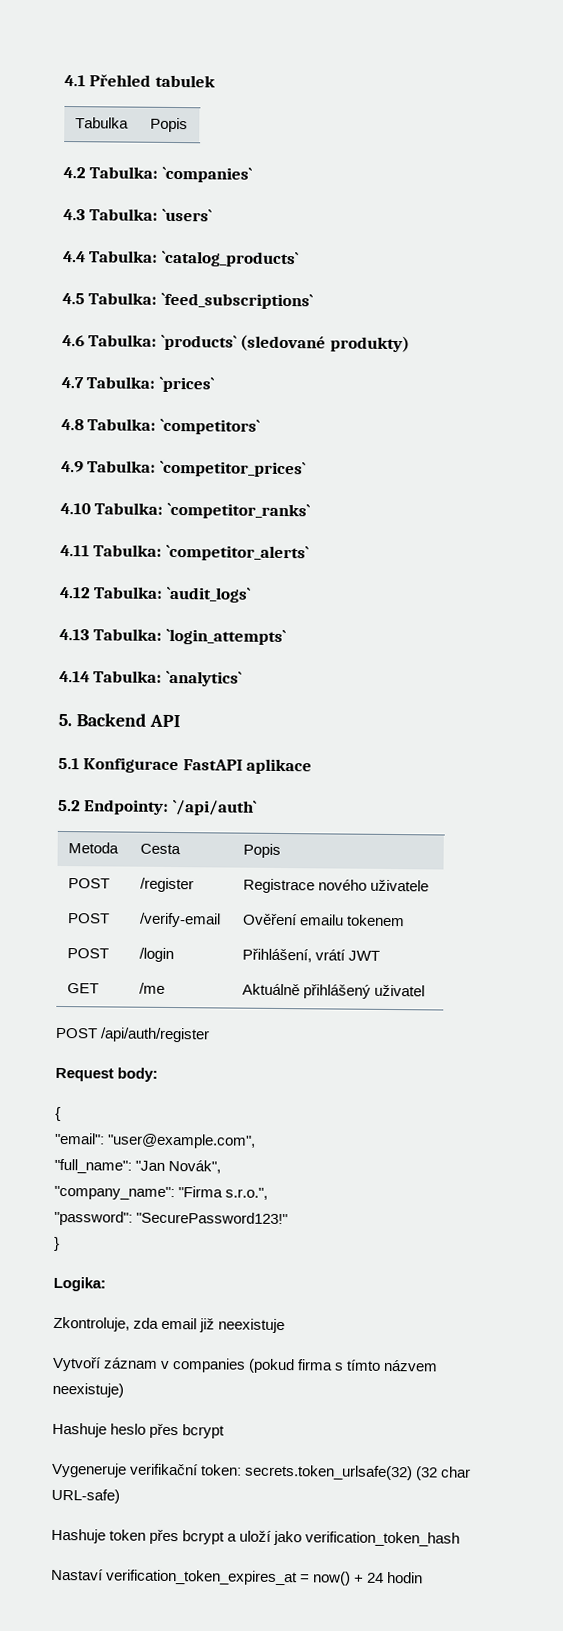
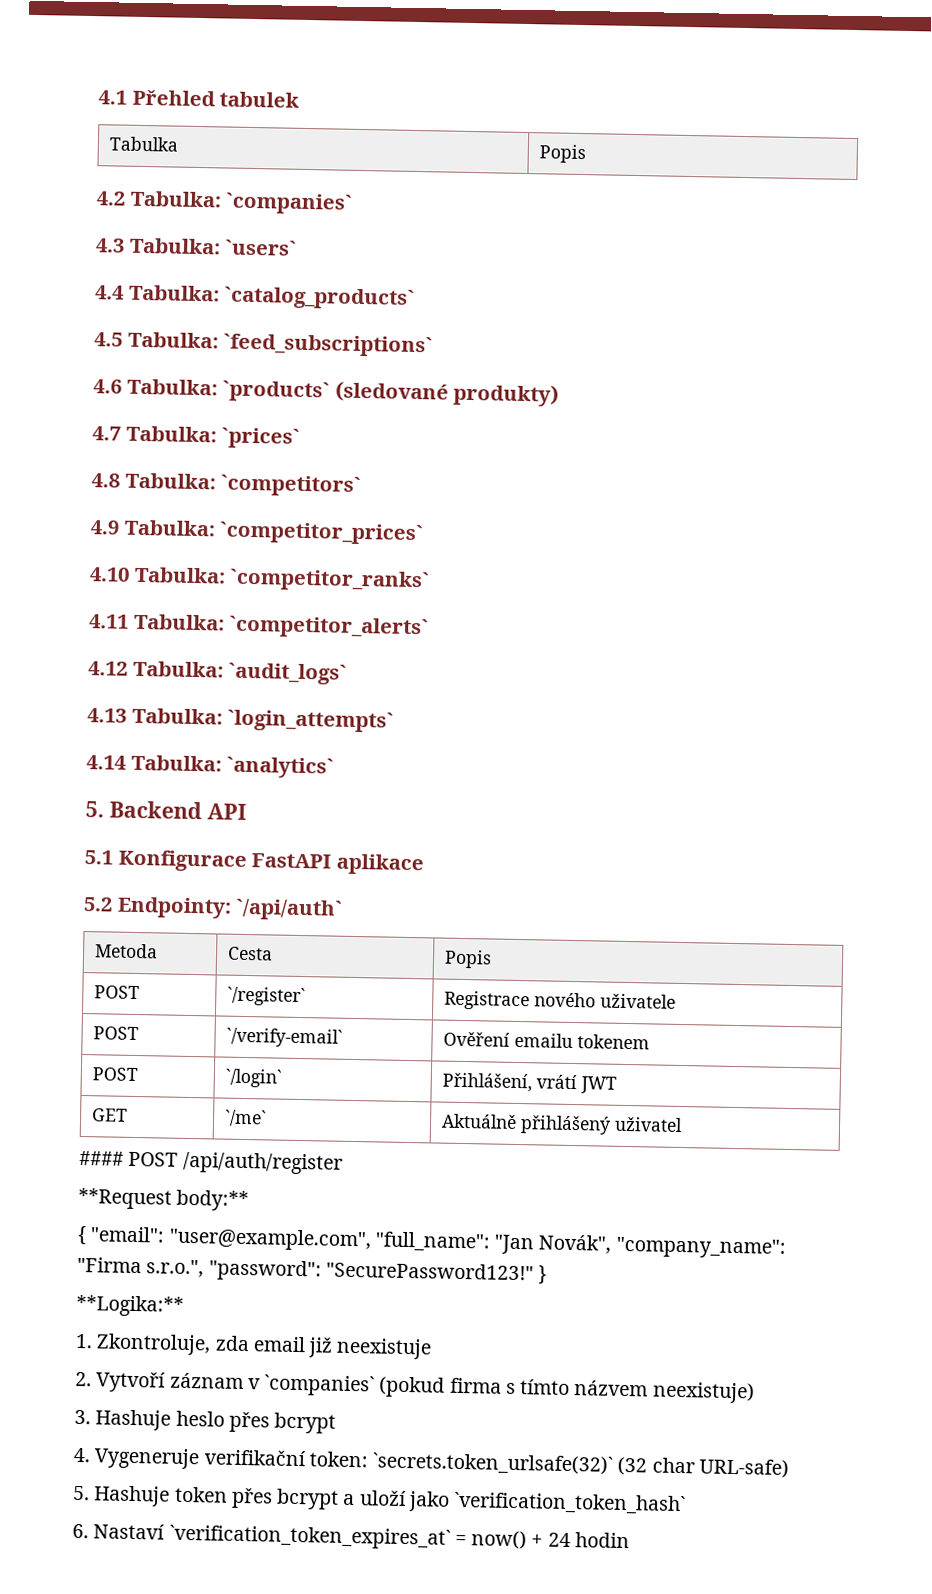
[140,877,195,893] /register -> [227,986,307,1007] `/register`
[139,912,222,928] /verify-email -> [226,1027,344,1048] `/verify-email`
[139,947,175,963] /login -> [225,1068,283,1088] `/login`
[139,982,166,994] /me -> [224,1109,268,1127] `/me`
(426, 990) none -> [79,1150,124,1166] ####
[55,1067,159,1082] Request body: -> [78,1187,250,1212] **Request body:**
(61, 1114) // -> (87, 1235) none
(257, 1141) // -> (372, 1239) none
(222, 1166) // -> (612, 1244) none
(269, 1193) // -> (205, 1268) none
(289, 1218) // -> (534, 1271) none
[53,1276,106,1292] Logika: // -> [76,1294,184,1317] [75,1333,93,1349] **Logika:** // 1.
(286, 1326) none -> [75,1371,92,1387] 2.
[172,1358,247,1373] companies -> [264,1374,376,1397] `companies`
(124, 1390) none -> [74,1409,91,1425] 3.
(226, 1431) none -> [73,1447,91,1463] 4.
[244,1464,414,1481] secrets.token_urlsafe(32) -> [372,1452,614,1476] `secrets.token_urlsafe(32)`
(120, 1496) none -> [73,1485,90,1501] 5.
[305,1531,461,1547] [51,1568,299,1586] verification_token_hash // Nastaví verification_token_expires_at -> [453,1491,687,1516] [72,1523,451,1550] `verification_token_hash` // 6. Nastaví `verification_token_expires_at`

